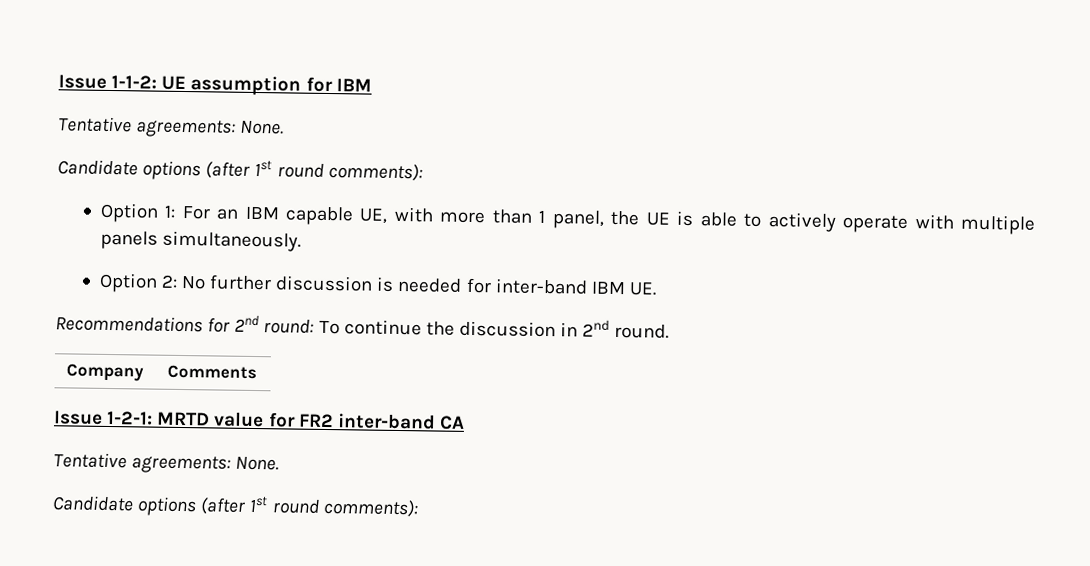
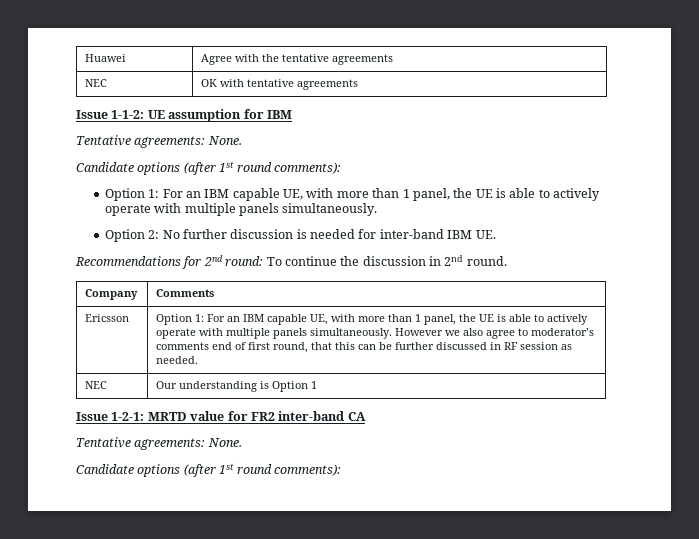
(58, 81) none -> [85,54,127,62] [201,54,394,65] [85,79,108,87] [201,79,359,90] Huawei | Agree with the tentative agreements // NEC | OK with tentative agreements //
(257, 372) none -> [85,314,130,322] [156,314,589,325] [156,328,595,339] [156,342,573,353] [156,356,199,364] [85,381,108,389] [156,381,318,392] // Ericsson | Option 1: For an IBM capable UE, with more than 1 panel, the UE is able to actively operate with multiple panels simultaneously. However we also agree to moderator’s comments end of first round, that this can be further discussed in RF session as needed. // NEC | Our understanding is Option 1

